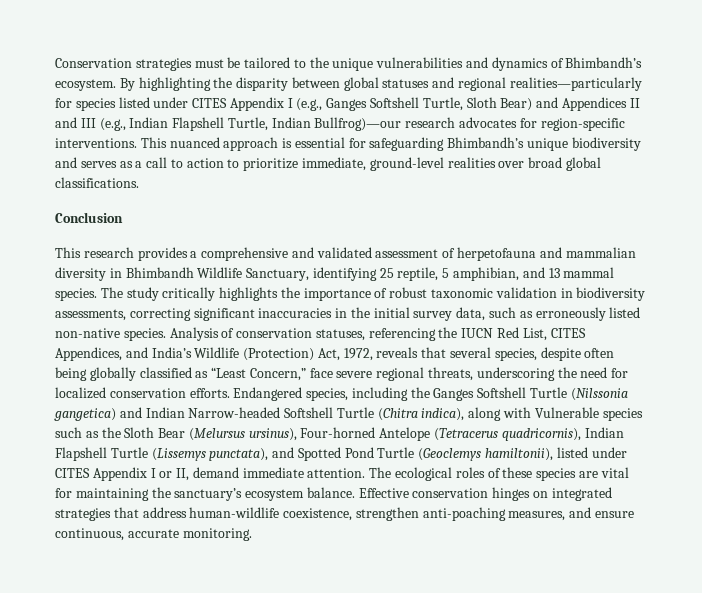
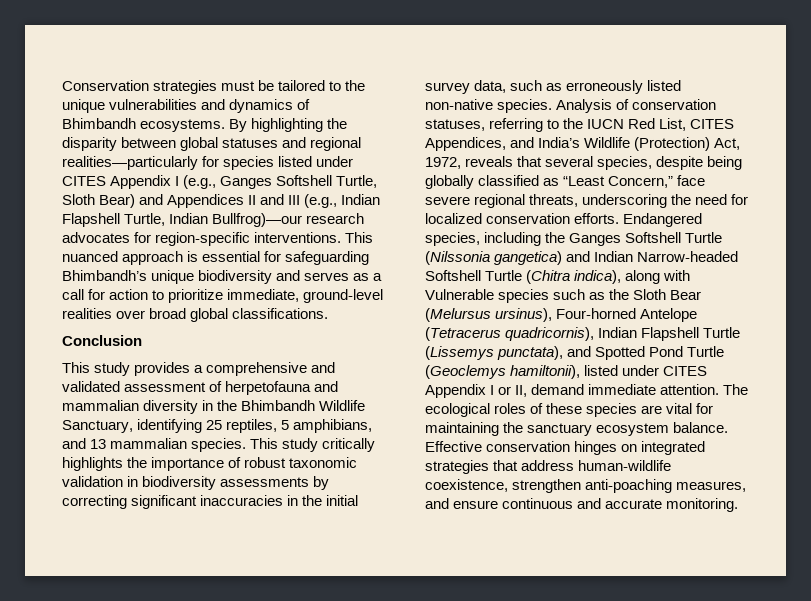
[565,57,643,68] [55,79,116,91] Bhimbandh’s ecosystem. -> [62,118,226,132] Bhimbandh ecosystems.
[170,159,183,168] to -> [88,289,106,300] for
[83,247,134,258] research -> [94,362,131,376] study
(122, 273) none -> [217,400,238,411] the
[397,267,615,281] [55,287,123,301] reptile, 5 amphibian, and 13 mammal species. The -> [226,419,373,433] [62,438,279,452] reptiles, 5 amphibians, and 13 mammalian species. This
[55,309,126,321] assessments, -> [220,476,330,490] assessments by
[368,328,436,341] referencing -> [489,118,560,132] referring to
[584,348,615,358] often -> (704, 163) none
[174,488,243,501] sanctuary’s -> [527,423,593,436] sanctuary
[55,528,124,541] continuous, -> [502,498,602,509] continuous and

